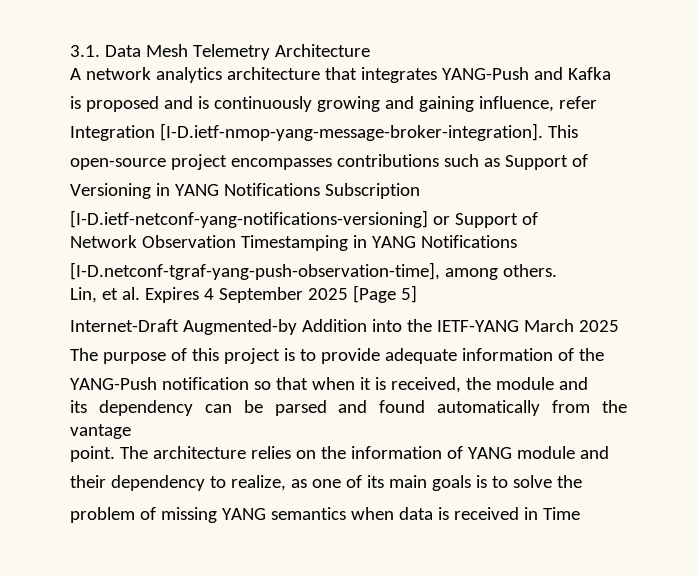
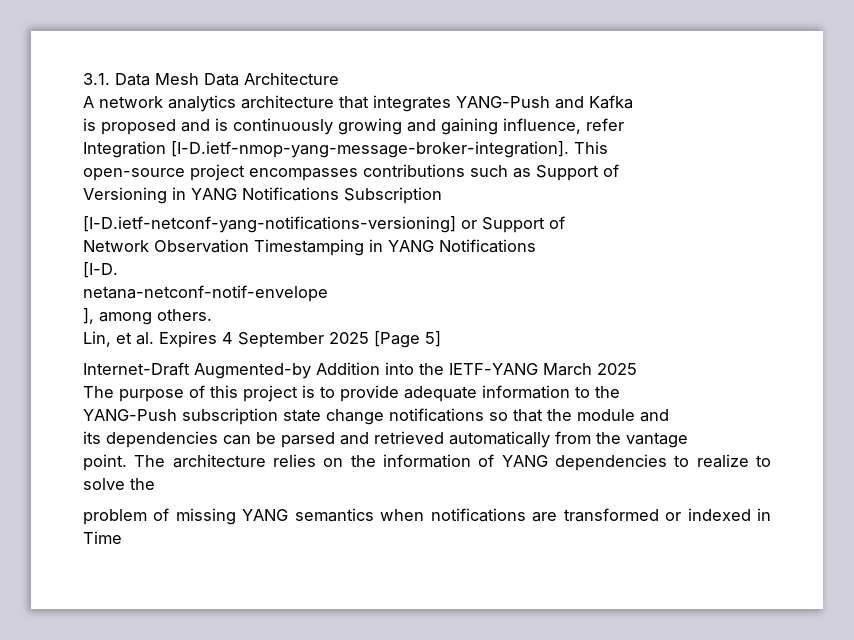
[192,44,270,60] Telemetry -> [204,73,239,86] Data
[70,262,440,280] [I-D.netconf-tgraf-yang-push-observation-time], -> [83,262,118,278] [83,285,328,302] [83,308,94,324] [I-D. // netana-netconf-notif-envelope // ],
[557,348,574,361] of -> [575,386,590,398] to
[161,377,461,393] notification so that when it is received, -> [182,408,543,425] subscription state change notifications so that
[98,400,193,416] dependency -> [106,431,218,448] dependencies
[379,400,426,413] found -> [374,431,444,444] retrieved
[516,446,609,459] [70,475,487,491] module and // their dependency to realize, as one of its main goals is -> [555,454,749,471] dependencies to realize
[398,507,519,520] data is received -> [430,508,751,522] notifications are transformed or indexed

